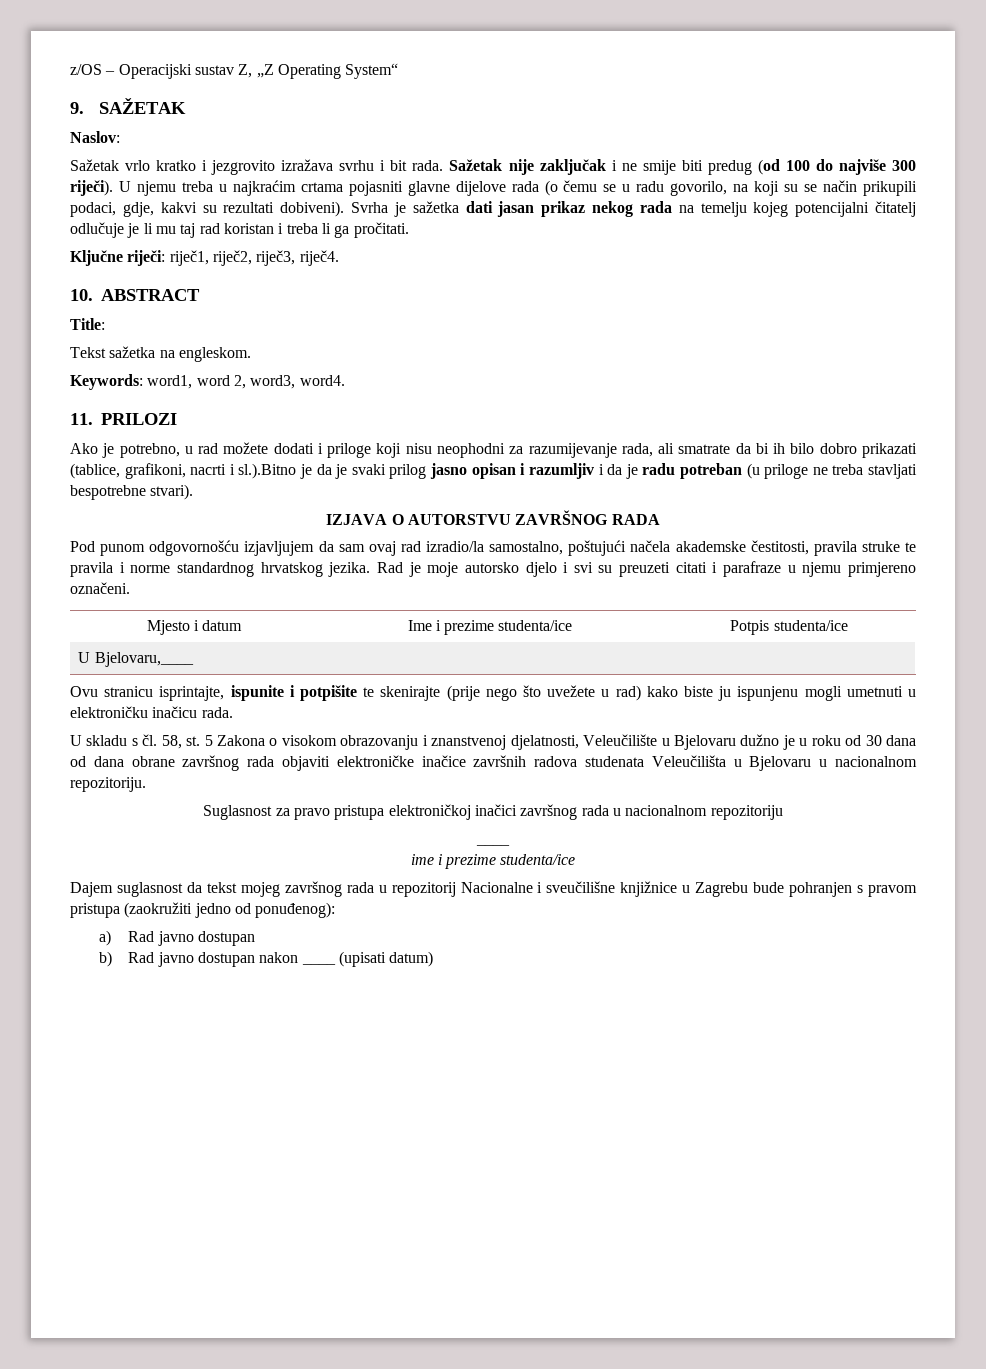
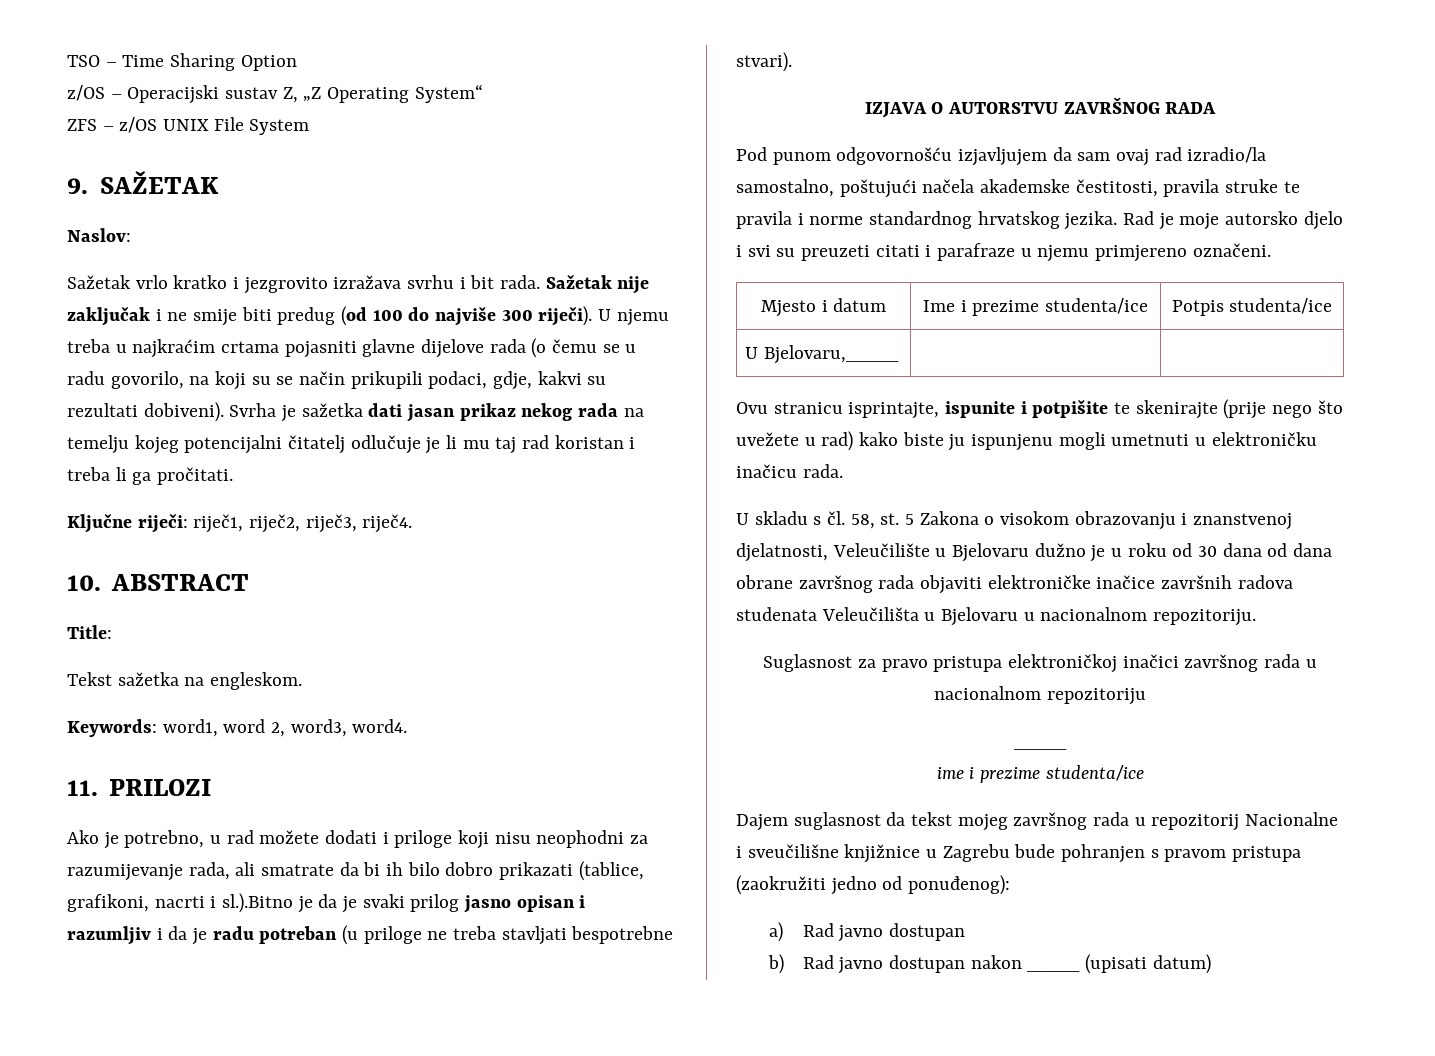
(70, 69) none -> [67,53,297,71] TSO – Time Sharing Option //
(399, 71) none -> [67,117,310,135] // ZFS – z/OS UNIX File System

